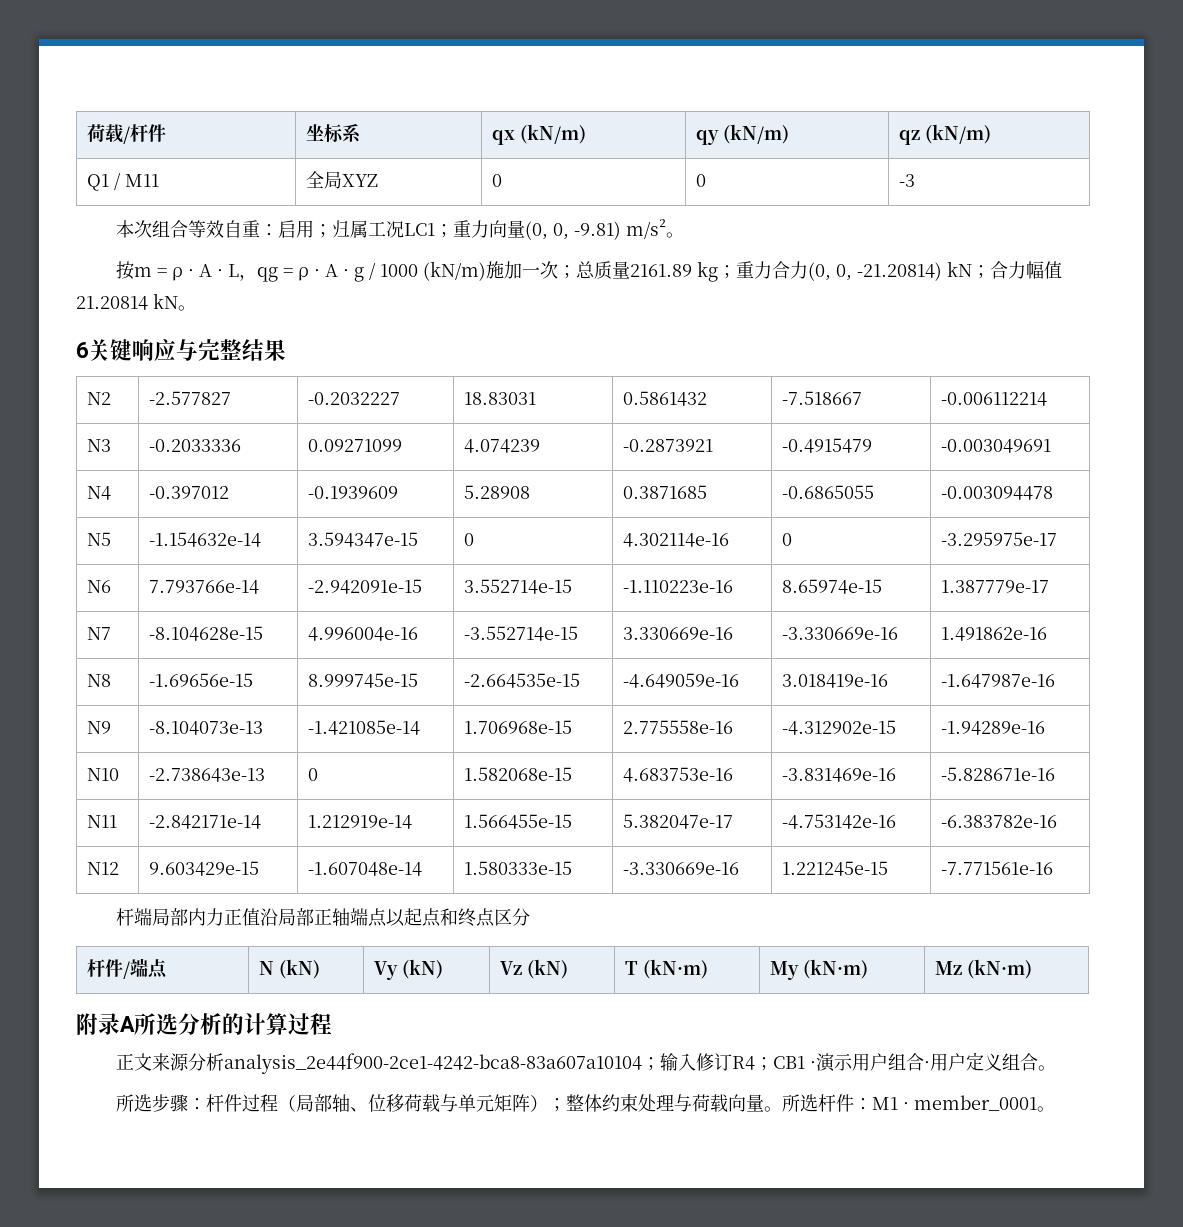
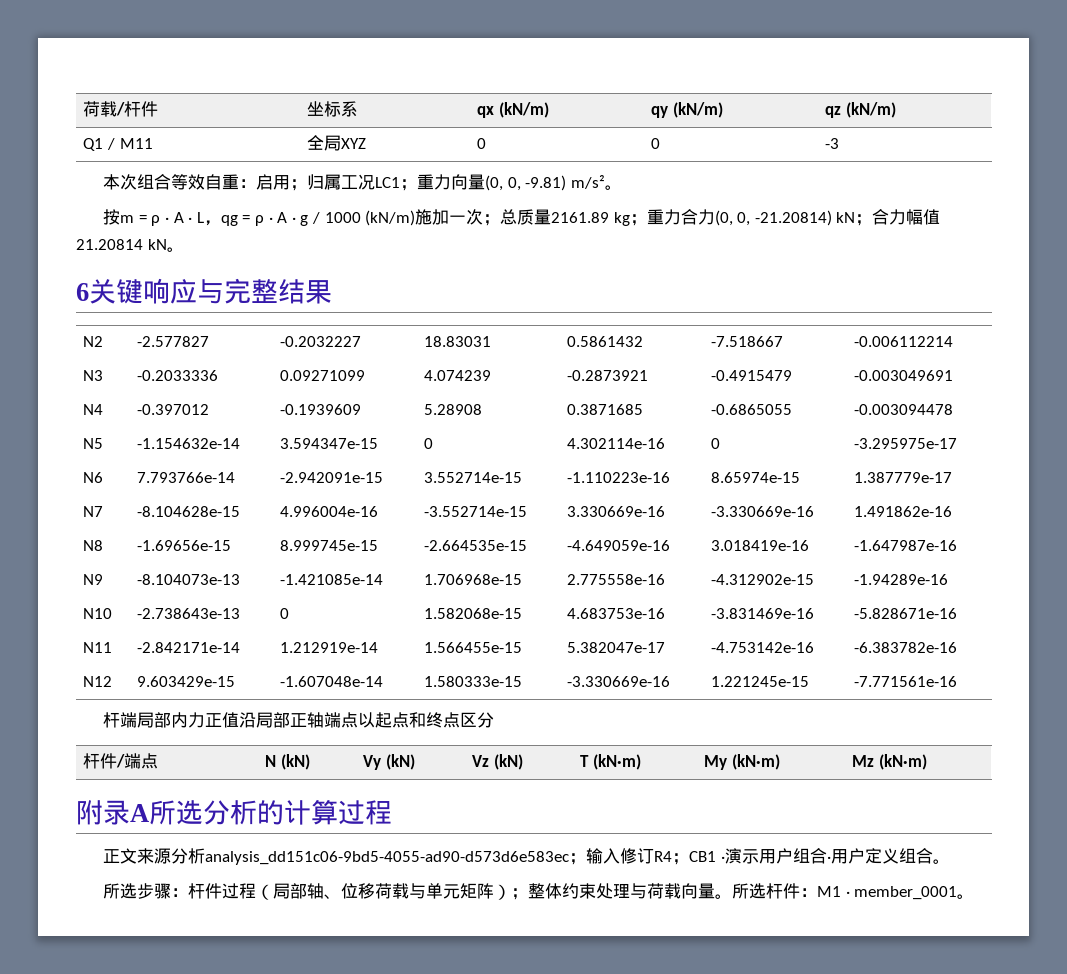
[223,1053,642,1074] analysis_2e44f900-2ce1-4242-bca8-83a607a10104 -> [205,851,570,865] analysis_dd151c06-9bd5-4055-ad90-d573d6e583ec

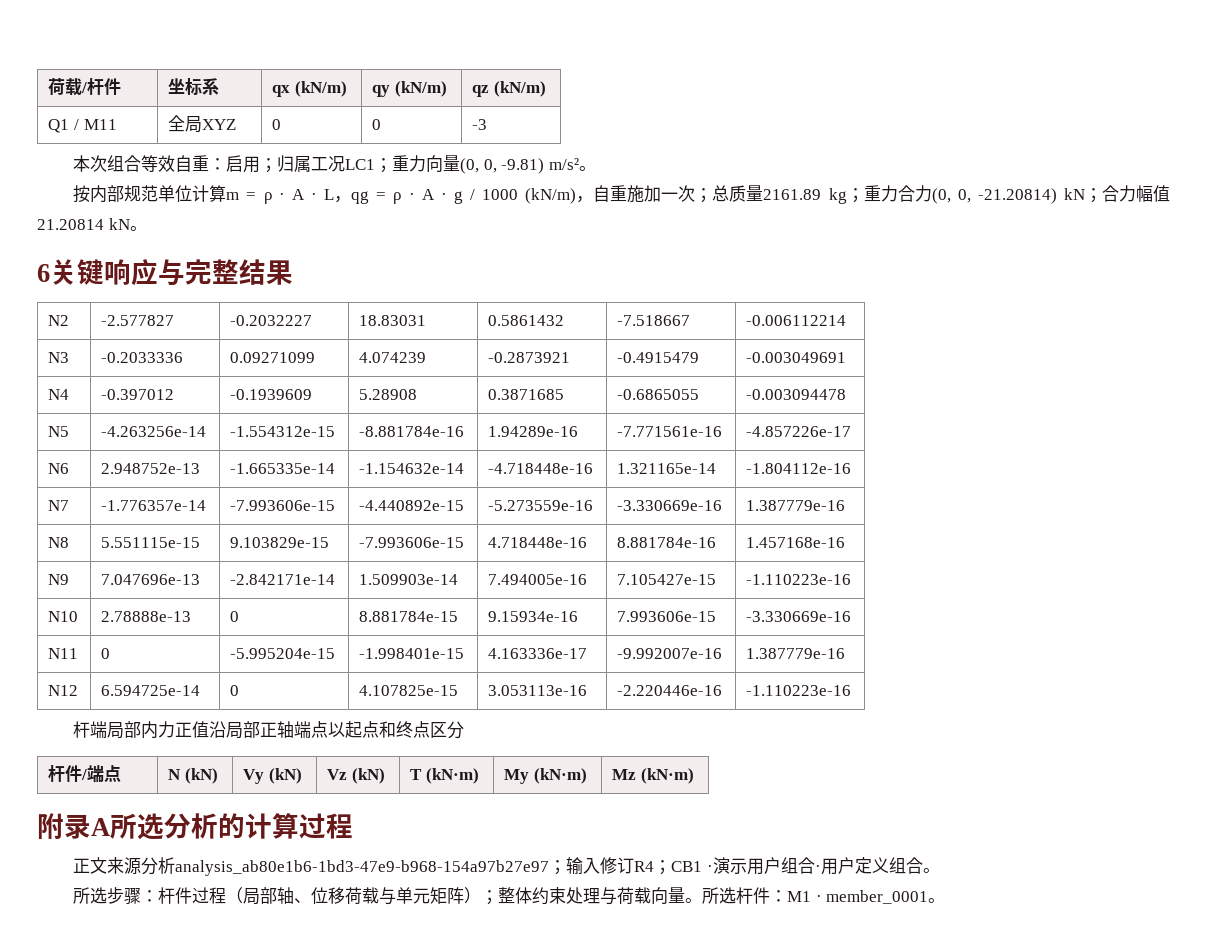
(121, 217) none -> [90,185,227,203] 内部规范单位计算
(416, 218) none -> [576,185,628,203] ，自重
[137,438,241,449] [280,438,379,449] [424,438,434,449] [567,438,666,449] [711,438,721,449] [854,438,958,449] [83,472,104,483] [137,472,236,483] [280,472,384,483] [424,472,523,483] [567,472,671,483] [711,472,801,483] [854,472,953,483] [83,506,104,517] [137,506,241,517] [280,506,379,517] [424,506,528,517] [567,506,666,517] [711,506,815,517] [854,506,953,517] [83,540,104,551] [137,540,232,551] [280,540,379,551] [424,540,528,551] [567,540,671,551] [711,540,810,551] [854,540,958,551] [83,574,104,585] [137,574,241,585] [280,574,384,585] [424,574,523,585] [567,574,666,585] [711,574,815,585] [854,574,949,585] [83,608,113,619] [137,608,241,619] [280,608,290,619] [424,608,523,619] [567,608,666,619] [711,608,815,619] [854,608,958,619] [83,642,113,653] [137,642,241,653] [280,642,379,653] [424,642,523,653] [567,642,666,653] [711,642,815,653] [854,642,958,653] [83,676,113,687] [137,676,236,687] [280,676,384,687] [424,676,523,687] [567,676,671,687] [711,676,810,687] [854,676,958,687] -1.154632e-14 | 3.594347e-15 | 0 | 4.302114e-16 | 0 | -3.295975e-17 // N6 | 7.793766e-14 | -2.942091e-15 | 3.552714e-15 | -1.110223e-16 | 8.65974e-15 | 1.387779e-17 // N7 | -8.104628e-15 | 4.996004e-16 | -3.552714e-15 | 3.330669e-16 | -3.330669e-16 | 1.491862e-16 // N8 | -1.69656e-15 | 8.999745e-15 | -2.664535e-15 | -4.649059e-16 | 3.018419e-16 | -1.647987e-16 // N9 | -8.104073e-13 | -1.421085e-14 | 1.706968e-15 | 2.775558e-16 | -4.312902e-15 | -1.94289e-16 // N10 | -2.738643e-13 | 0 | 1.582068e-15 | 4.683753e-16 | -3.831469e-16 | -5.828671e-16 // N11 | -2.842171e-14 | 1.212919e-14 | 1.566455e-15 | 5.382047e-17 | -4.753142e-16 | -6.383782e-16 // N12 | 9.603429e-15 | -1.607048e-14 | 1.580333e-15 | -3.330669e-16 | 1.221245e-15 | -7.771561e-16 -> [101,426,207,437] [230,426,336,437] [359,426,465,437] [488,426,579,437] [617,426,723,437] [746,426,852,437] [48,463,70,474] [101,463,201,474] [230,463,336,474] [359,463,465,474] [488,463,594,474] [617,463,717,474] [746,463,852,474] [48,500,70,511] [101,500,207,511] [230,500,336,511] [359,500,465,511] [488,500,594,511] [617,500,723,511] [746,500,846,511] [48,537,70,548] [101,537,201,548] [230,537,330,548] [359,537,465,548] [488,537,588,548] [617,537,717,548] [746,537,846,548] [48,574,70,585] [101,574,201,585] [230,574,336,585] [359,574,459,585] [488,574,588,585] [617,574,717,585] [746,574,852,585] [48,611,79,622] [101,611,192,622] [230,611,240,622] [359,611,459,622] [488,611,579,622] [617,611,717,622] [746,611,852,622] [48,648,79,659] [101,648,111,659] [230,648,336,659] [359,648,465,659] [488,648,588,659] [617,648,723,659] [746,648,846,659] [48,685,79,696] [101,685,201,696] [230,685,240,696] [359,685,459,696] [488,685,588,696] [617,685,723,696] [746,685,852,696] -4.263256e-14 | -1.554312e-15 | -8.881784e-16 | 1.94289e-16 | -7.771561e-16 | -4.857226e-17 // N6 | 2.948752e-13 | -1.665335e-14 | -1.154632e-14 | -4.718448e-16 | 1.321165e-14 | -1.804112e-16 // N7 | -1.776357e-14 | -7.993606e-15 | -4.440892e-15 | -5.273559e-16 | -3.330669e-16 | 1.387779e-16 // N8 | 5.551115e-15 | 9.103829e-15 | -7.993606e-15 | 4.718448e-16 | 8.881784e-16 | 1.457168e-16 // N9 | 7.047696e-13 | -2.842171e-14 | 1.509903e-14 | 7.494005e-16 | 7.105427e-15 | -1.110223e-16 // N10 | 2.78888e-13 | 0 | 8.881784e-15 | 9.15934e-16 | 7.993606e-15 | -3.330669e-16 // N11 | 0 | -5.995204e-15 | -1.998401e-15 | 4.163336e-17 | -9.992007e-16 | 1.387779e-16 // N12 | 6.594725e-14 | 0 | 4.107825e-15 | 3.053113e-16 | -2.220446e-16 | -1.110223e-16
[205,851,570,865] analysis_dd151c06-9bd5-4055-ad90-d573d6e583ec -> [175,860,550,876] analysis_ab80e1b6-1bd3-47e9-b968-154a97b27e97

